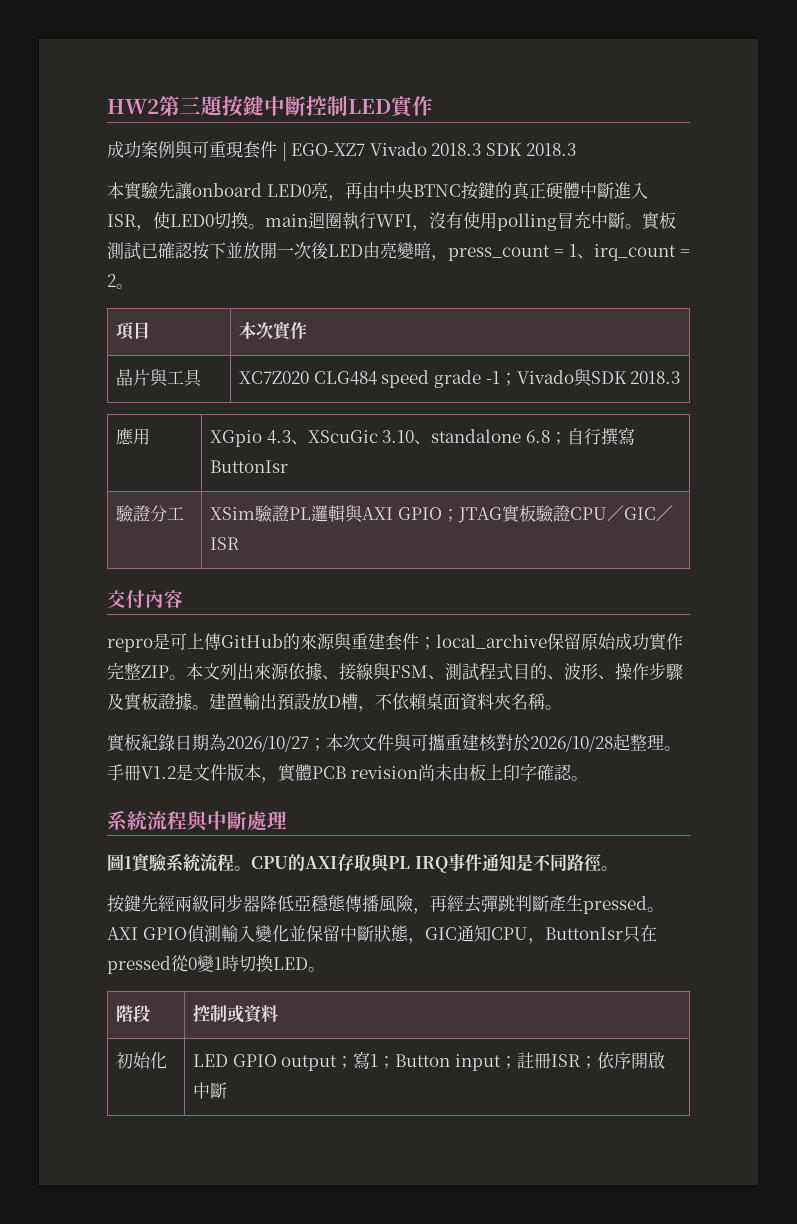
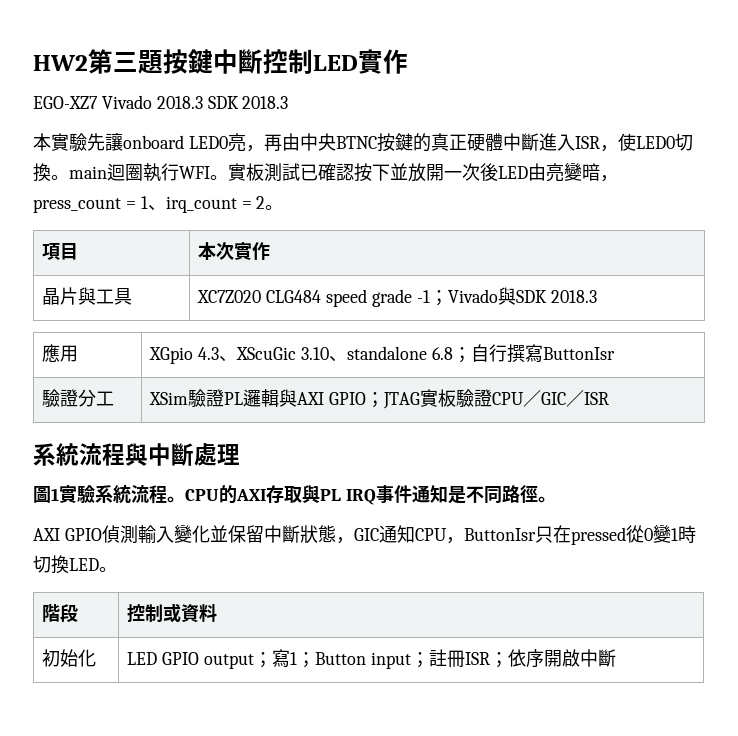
[107,141,287,161] 成功案例與可重現套件 | -> (408, 61) none
[412,211,625,231] ，沒有使用polling冒充中斷 -> (210, 172) none
[107,590,183,609] [107,633,683,652] [107,662,683,681] [107,692,562,712] [107,734,681,752] [107,764,588,783] // 交付內容 // repro是可上傳GitHub的來源與重建套件；local_archive保留原始成功實作完整ZIP。本文列出來源依據、接線與FSM、測試程式目的、波形、操作步驟及實板證據。建置輸出預設放D槽，不依賴桌面資料夾名稱。 // 實板紀錄日期為2026/10/27；本次文件與可攜重建核對於2026/10/28起整理。手冊V1.2是文件版本，實體PCB revision尚未由板上印字確認。 -> (610, 398) none
[107,894,664,914] 按鍵先經兩級同步器降低亞穩態傳播風險，再經去彈跳判斷產生pressed。 -> (556, 499) none

